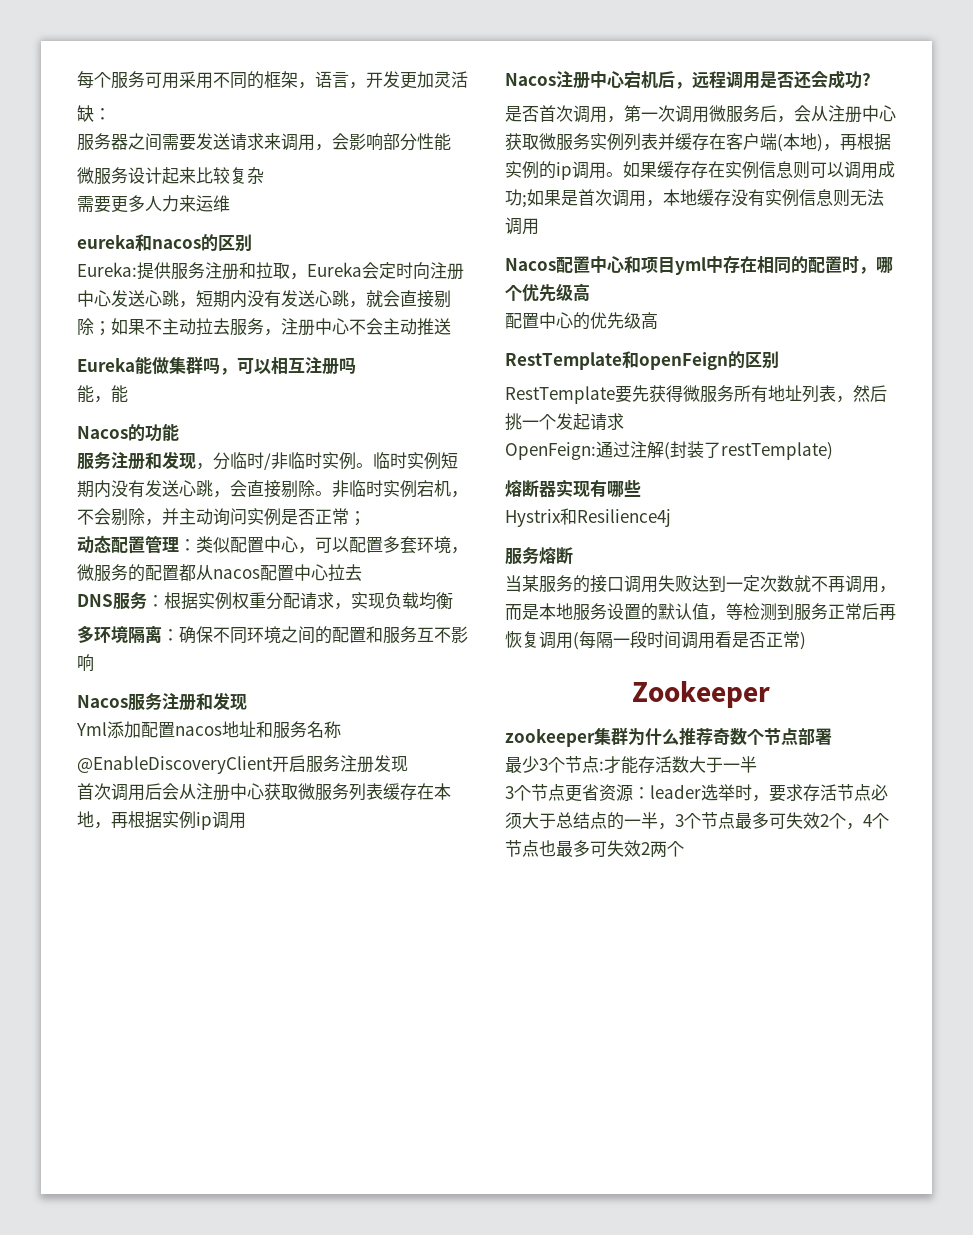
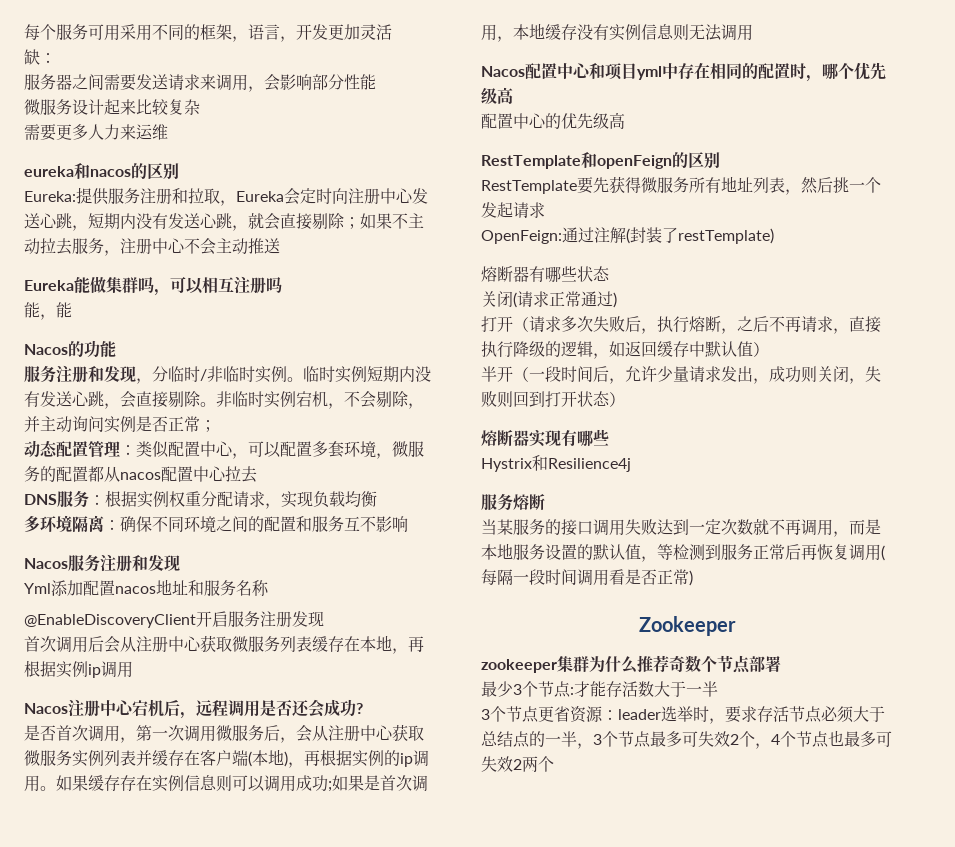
(833, 451) none -> [481,266,610,283] [481,291,617,308] [481,316,881,334] [481,341,769,359] [481,366,881,384] [481,391,625,408] // 熔断器有哪些状态 // 关闭(请求正常通过) // 打开（请求多次失败后，执行熔断，之后不再请求，直接执行降级的逻辑，如返回缓存中默认值） // 半开（一段时间后，允许少量请求发出，成功则关闭，失败则回到打开状态）

